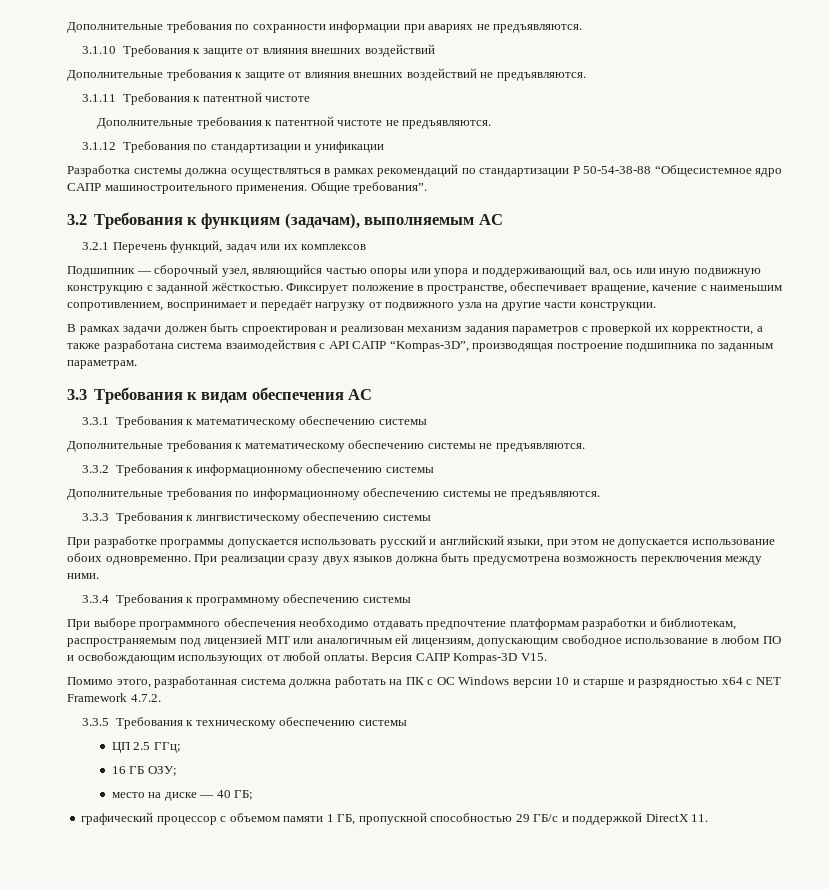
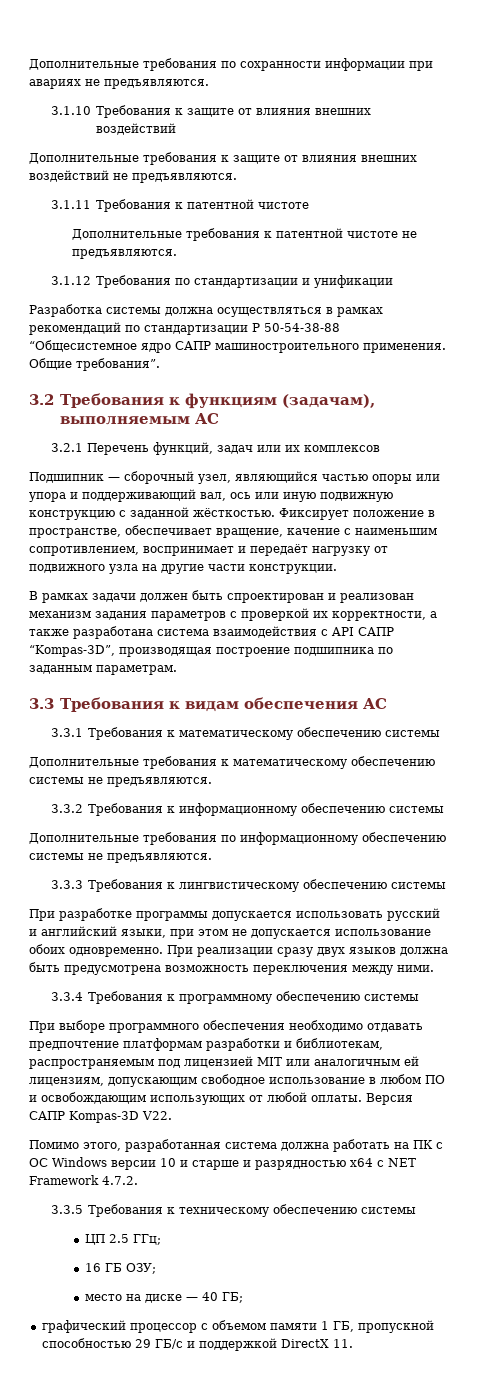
[520,653,547,661] V15. -> [142,1111,172,1120] V22.

